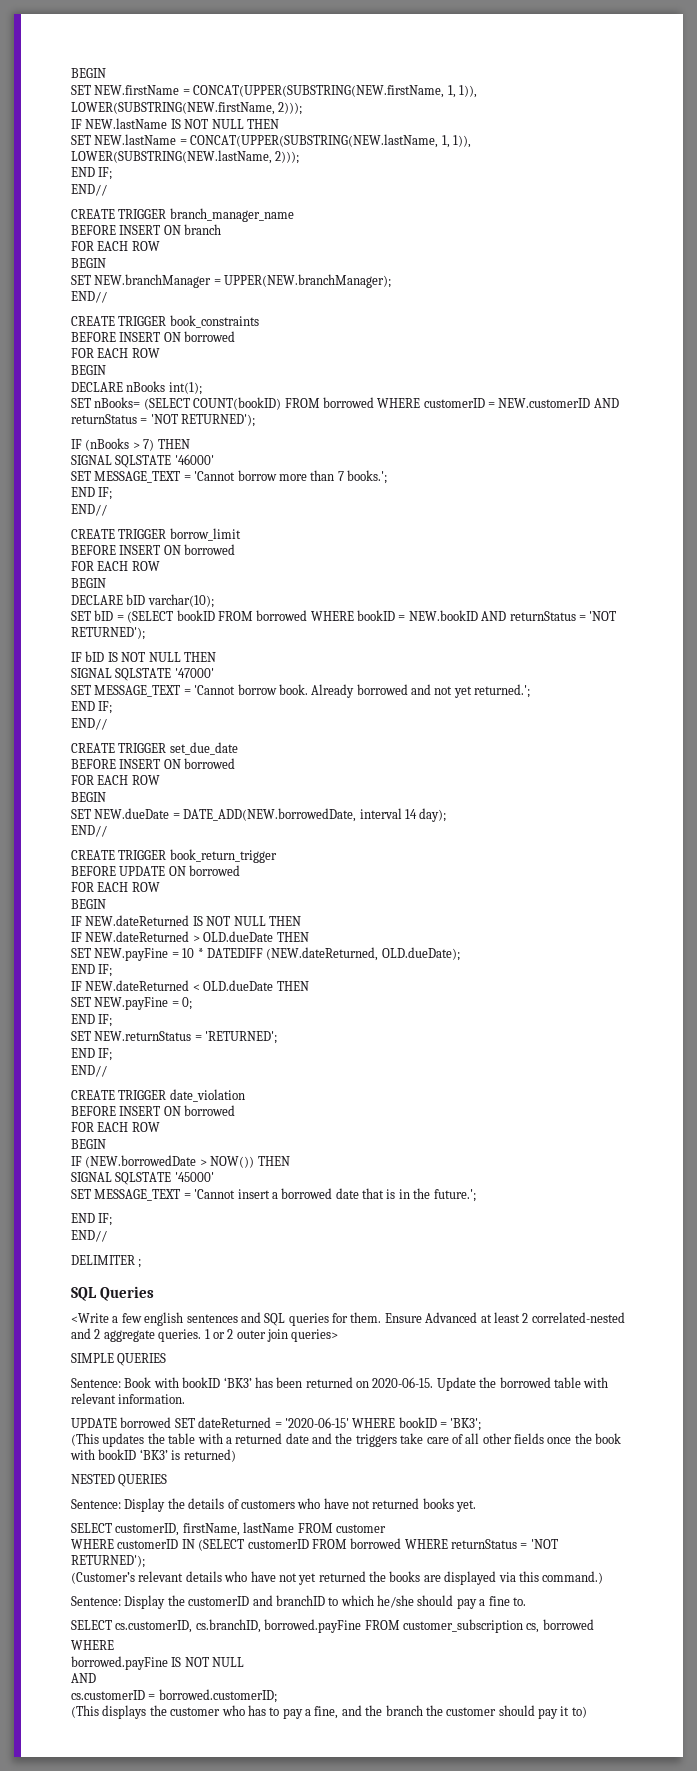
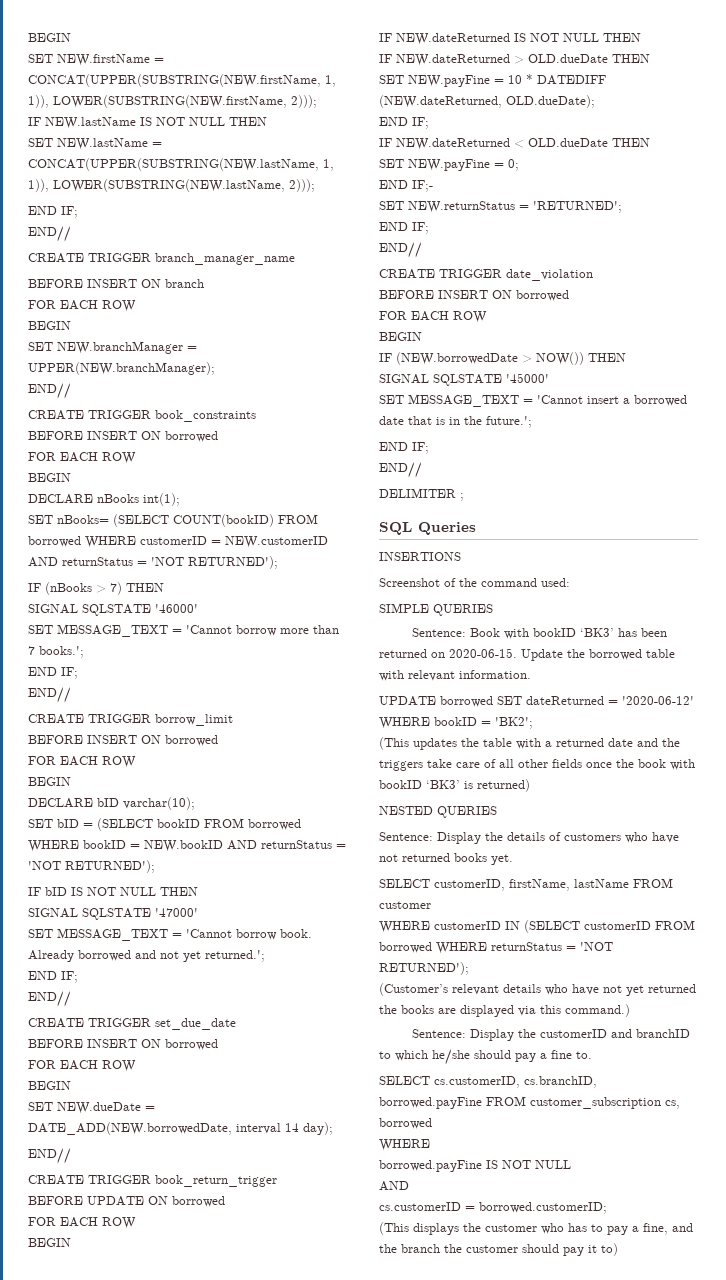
[98,1014,113,1027] IF; -> [412,180,433,192] IF;-
[71,1312,625,1326] [71,1328,339,1342] <Write a few english sentences and SQL queries for them. Ensure Advanced at least 2 correlated-nested and 2 aggregate queries. 1 or 2 outer join queries> -> [379,552,461,561] [379,578,570,587] INSERTIONS // Screenshot of the command used:
[284,1417,482,1431] '2020-06-15' WHERE bookID = 'BK3'; -> [622,696,694,705] [379,717,533,729] '2020-06-12' WHERE bookID = 'BK2';

